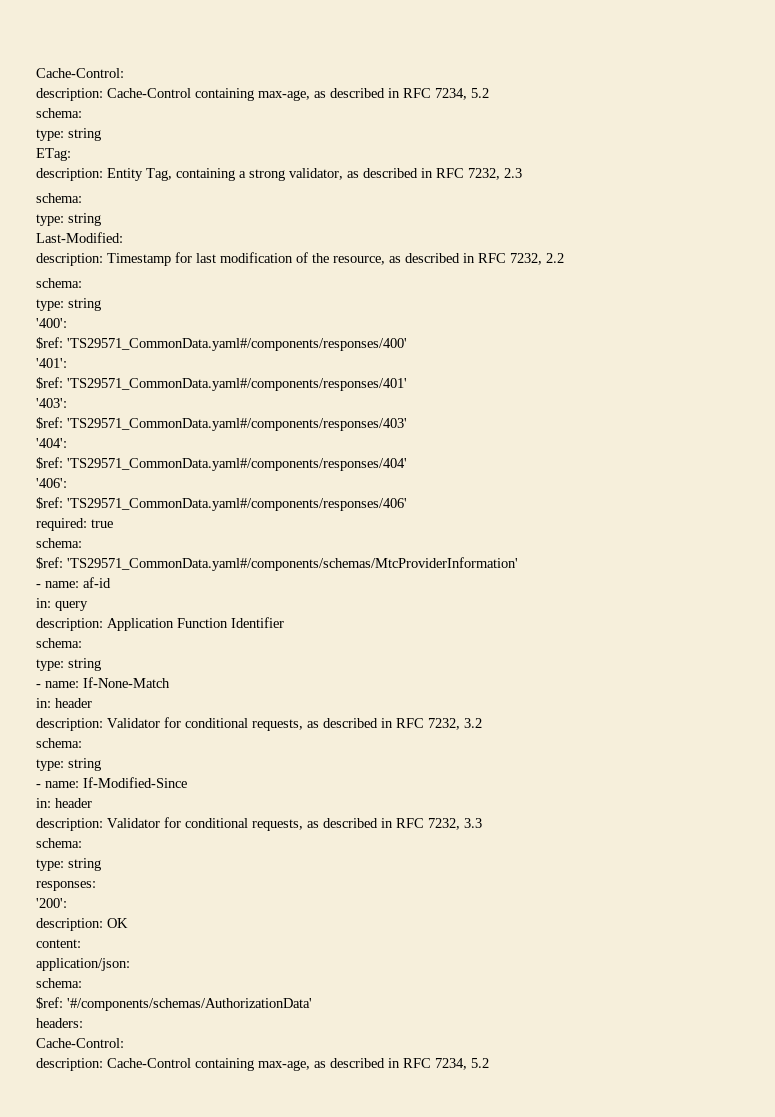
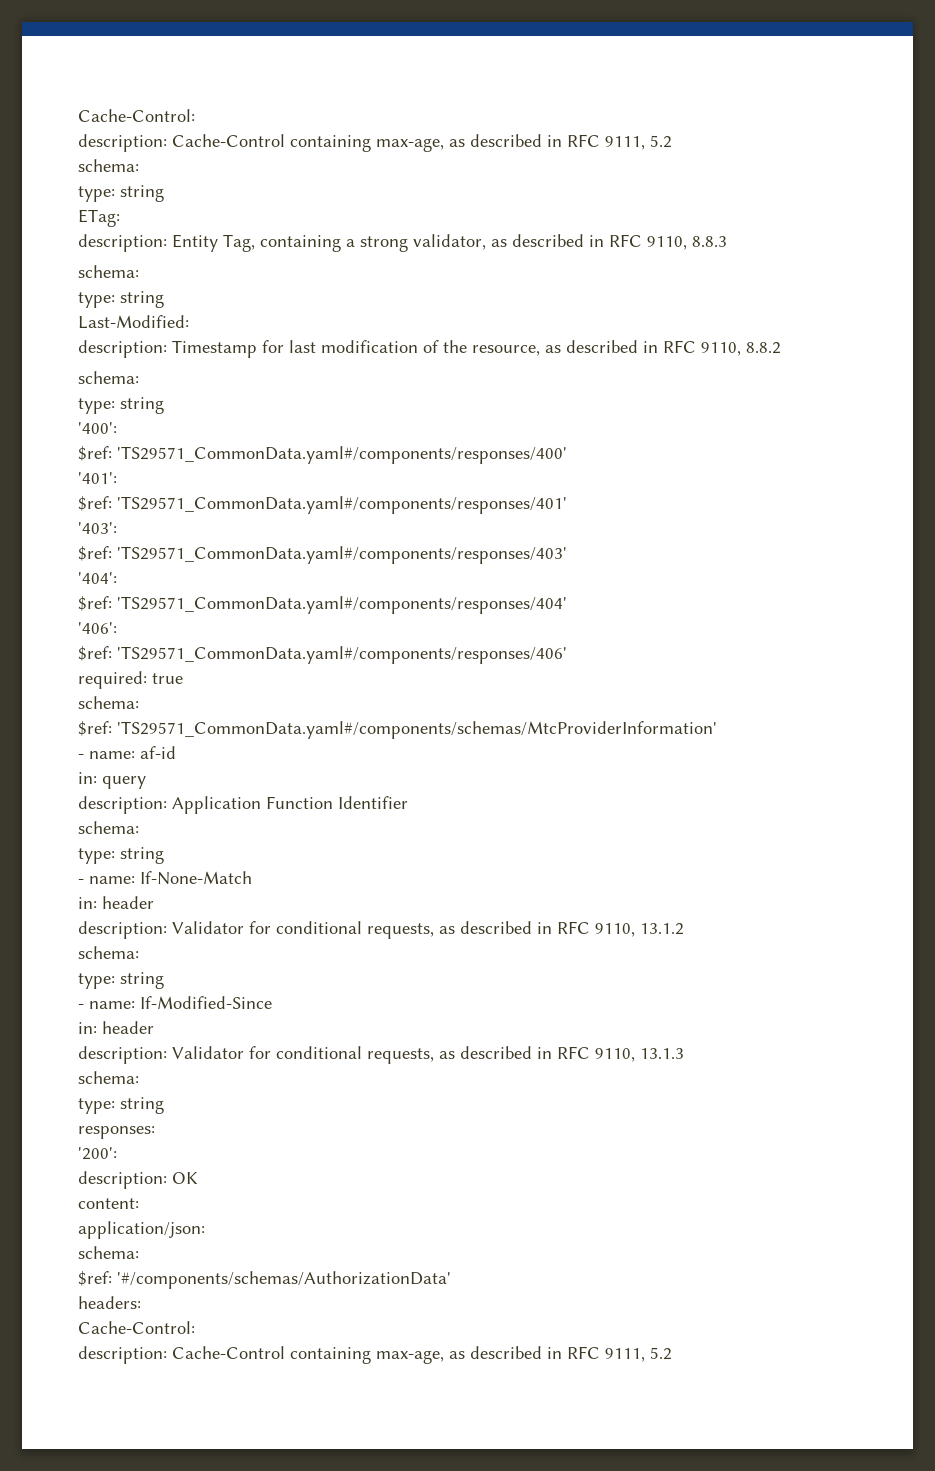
[36,68,124,78] [36,88,467,101] Cache-Control: // description: Cache-Control containing max-age, as described in RFC 7234, -> [78,109,195,122] [78,134,645,152] Cache-Control: // description: Cache-Control containing max-age, as described in RFC 9111,
[468,168,522,180] 7232, 2.3 -> [647,236,727,250] 9110, 8.8.3
[510,253,564,265] 7232, 2.2 -> [701,342,781,356] 9110, 8.8.2
[428,718,482,730] 7232, 3.2 -> [595,923,684,937] 9110, 13.1.2
[428,818,482,830] 7232, 3.3 -> [595,1048,684,1062] 9110, 13.1.3
[435,1058,467,1070] 7234, -> [605,1348,645,1362] 9111,

